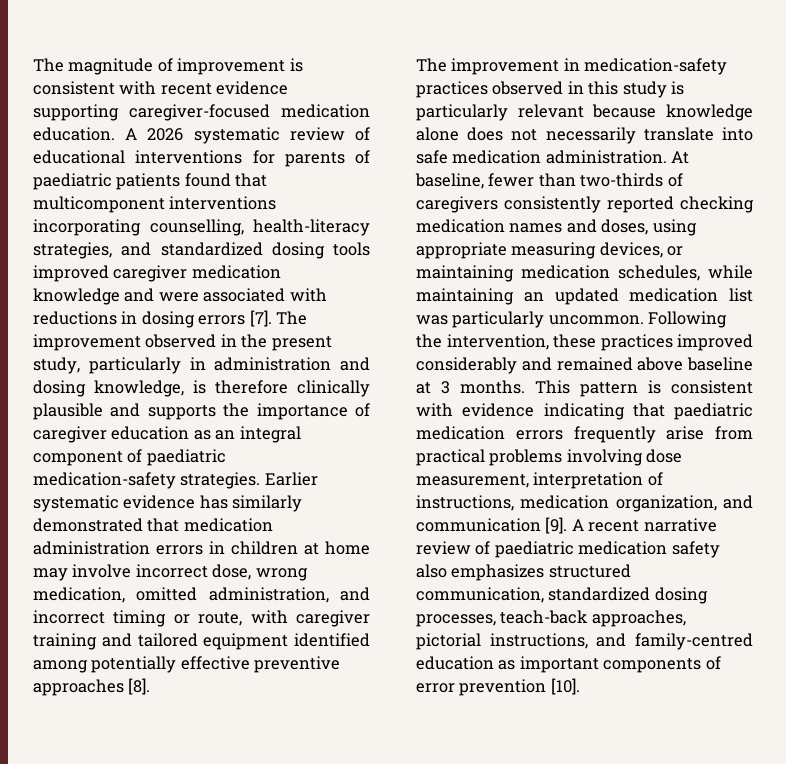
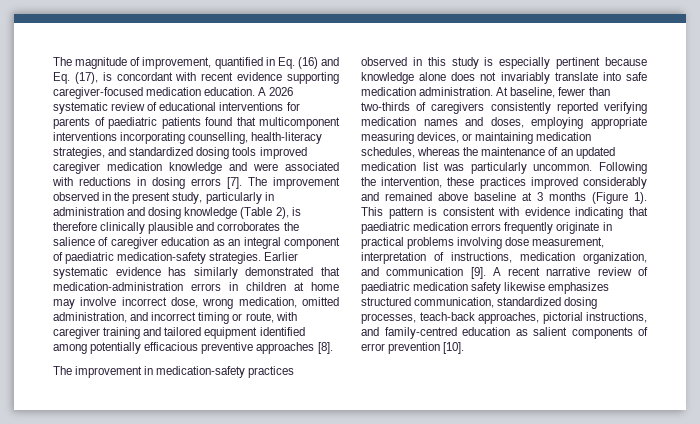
[177,58,303,75] [33,81,115,95] improvement is consistent -> [142,57,339,69] [53,72,173,84] improvement, quantified in Eq. (16) and Eq. (17), is concordant
[94,380,184,397] knowledge, -> [184,207,289,219] knowledge (Table 2),
[147,403,348,420] supports the importance -> [217,222,299,231] [53,237,95,246] corroborates the salience
[183,518,273,532] [33,541,150,555] medication administration -> [53,282,183,291] medication-administration
[180,656,250,670] effective -> [144,342,199,351] efficacious
[416,104,584,121] particularly relevant -> [499,57,601,69] especially pertinent
[545,127,636,144] necessarily -> [500,72,550,84] invariably
[680,196,754,213] checking -> [604,102,647,114] verifying
[652,219,697,236] using -> [531,117,584,129] employing
[708,265,753,279] [416,288,514,305] while maintaining -> [417,147,559,156] whereas the maintenance of
[460,380,525,394] months. -> [549,192,647,204] months (Figure 1).
[666,426,753,440] arise from -> [556,222,612,234] originate in
[416,564,447,578] also -> [504,282,546,291] likewise
[519,656,599,673] important -> [533,327,567,336] salient

